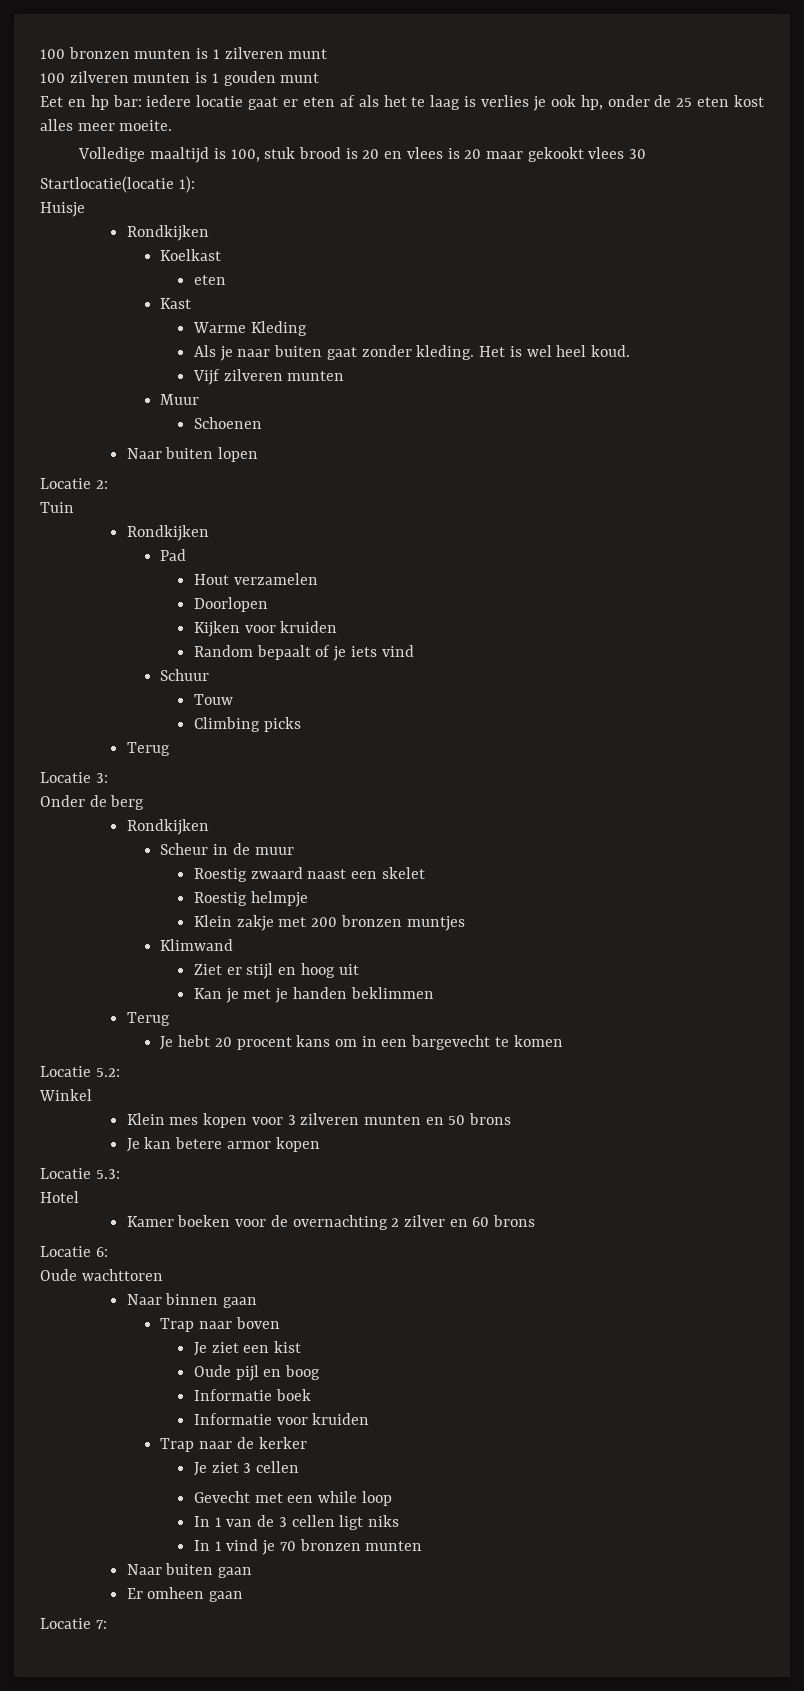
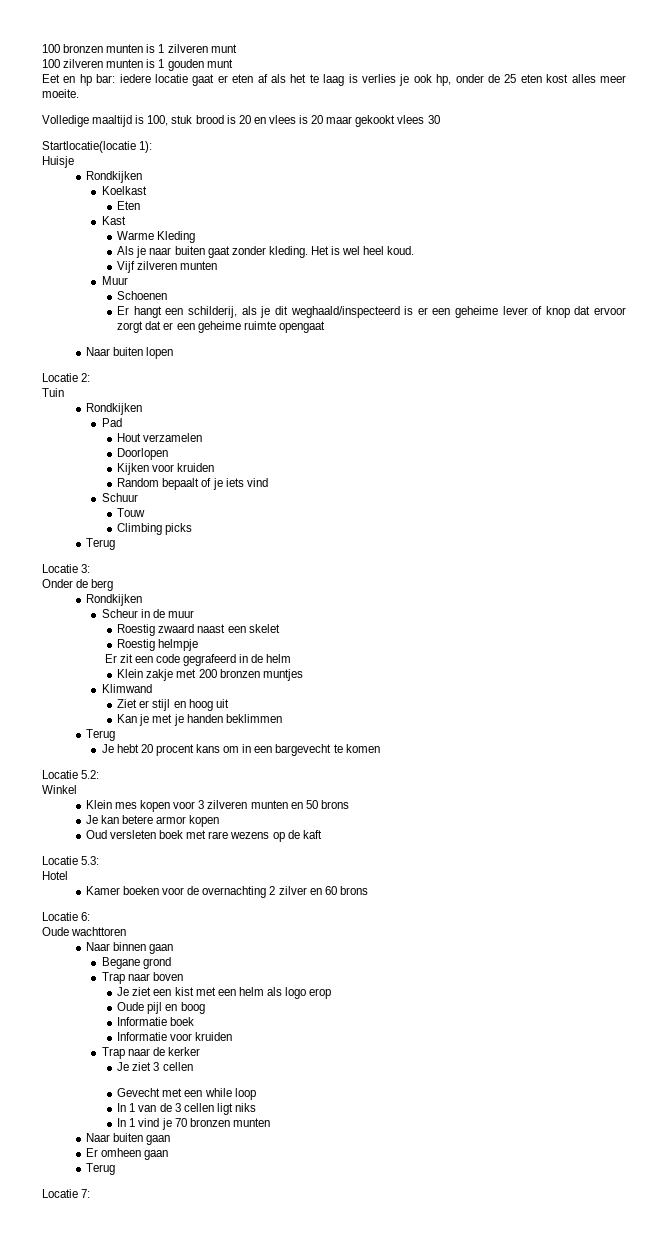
[194,275,227,285] eten -> [117,201,141,210] Eten
(263, 423) none -> [117,306,626,318] [117,321,325,333] // Er hangt een schilderij, als je dit weghaald/inspecteerd is er een geheime lever of knop dat ervoor zorgt dat er een geheime ruimte opengaat
(308, 899) none -> [104,654,292,666] // Er zit een code gegrafeerd in de helm
(320, 1144) none -> [85,830,322,842] // Oud versleten boek met rare wezens op de kaft
(258, 1302) none -> [101,957,171,969] // Begane grond
(302, 1347) none -> [195,987,332,999] met een helm als logo erop
(244, 1596) none -> [85,1163,115,1175] // Terug

